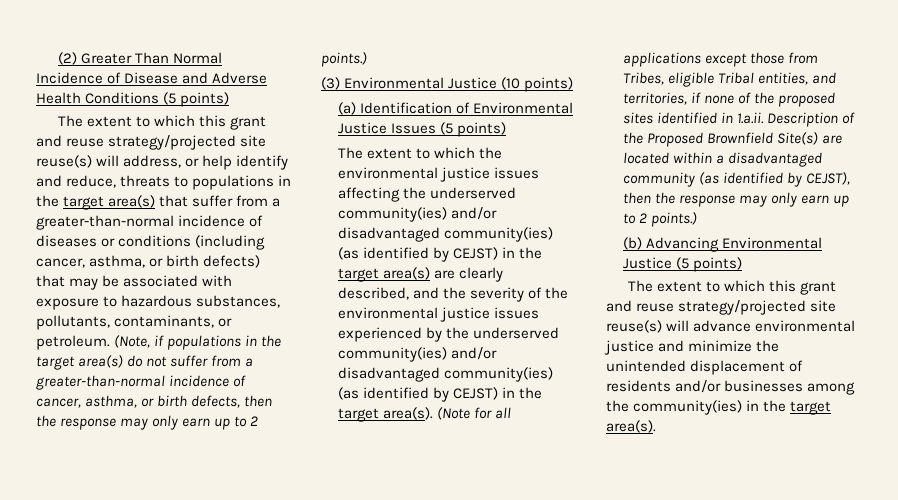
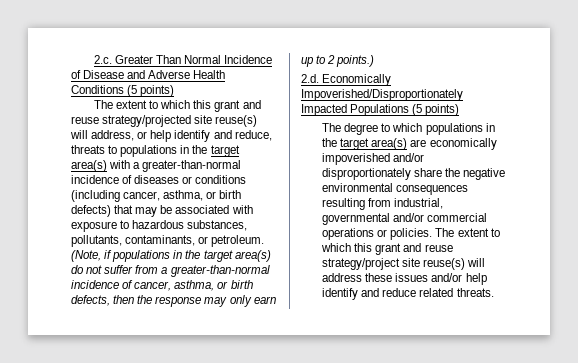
[57,52,77,65] (2) -> [93,55,112,64] 2.c.
[159,195,269,207] that suffer from -> [109,160,131,169] with
[321,77,574,92] [337,102,573,115] [337,122,506,137] [337,147,502,159] [337,167,539,182] [337,187,516,202] [337,207,497,222] [337,227,553,242] [337,247,498,262] (3) Environmental Justice (10 points) // (a) Identification of Environmental Justice Issues (5 points) // The extent to which the environmental justice issues affecting the underserved community(ies) and/or disadvantaged community(ies) (as identified by CEJST) -> [301,74,392,86] [301,89,463,101] [301,104,460,116] [322,123,483,135] 2.d. Economically Impoverished/Disproportionately Impacted Populations (5 points) // The degree to which populations
[458,267,503,282] [337,287,568,302] [337,307,539,322] [337,327,559,342] [337,347,497,362] [337,367,553,382] [337,387,542,402] [337,407,511,422] [622,52,818,67] [622,72,836,87] [622,92,835,107] [622,112,855,127] [622,132,842,147] [622,152,822,167] [622,172,850,187] [622,192,849,207] [622,212,697,227] [622,237,822,252] [622,257,742,272] [627,280,837,295] [606,300,837,315] [606,320,856,333] [604,340,780,355] [606,360,804,375] [606,380,856,395] [606,400,832,415] [606,420,656,433] clearly described, and the severity of the environmental justice issues experienced by the underserved community(ies) and/or disadvantaged community(ies) (as identified by CEJST) in the target area(s). (Note for all applications except those from Tribes, eligible Tribal entities, and territories, if none of the proposed sites identified in 1.a.ii. Description of the Proposed Brownfield Site(s) are located within a disadvantaged community (as identified by CEJST), then the response may only earn up to 2 points.) // (b) Advancing Environmental Justice (5 points) // The extent to which this grant and reuse strategy/projected site reuse(s) will advance environmental justice and minimize the unintended displacement of residents and/or businesses among the community(ies) in the target area(s). -> [429,138,497,150] [322,153,425,165] [322,168,506,180] [322,183,469,195] [322,198,444,210] [322,213,488,225] [322,228,500,240] [321,243,453,255] [322,258,486,270] [322,273,487,285] [322,288,494,300] economically impoverished and/or disproportionately share the negative environmental consequences resulting from industrial, governmental and/or commercial operations or policies. The extent to which this grant and reuse strategy/project site reuse(s) will address these issues and/or help identify and reduce related threats.

